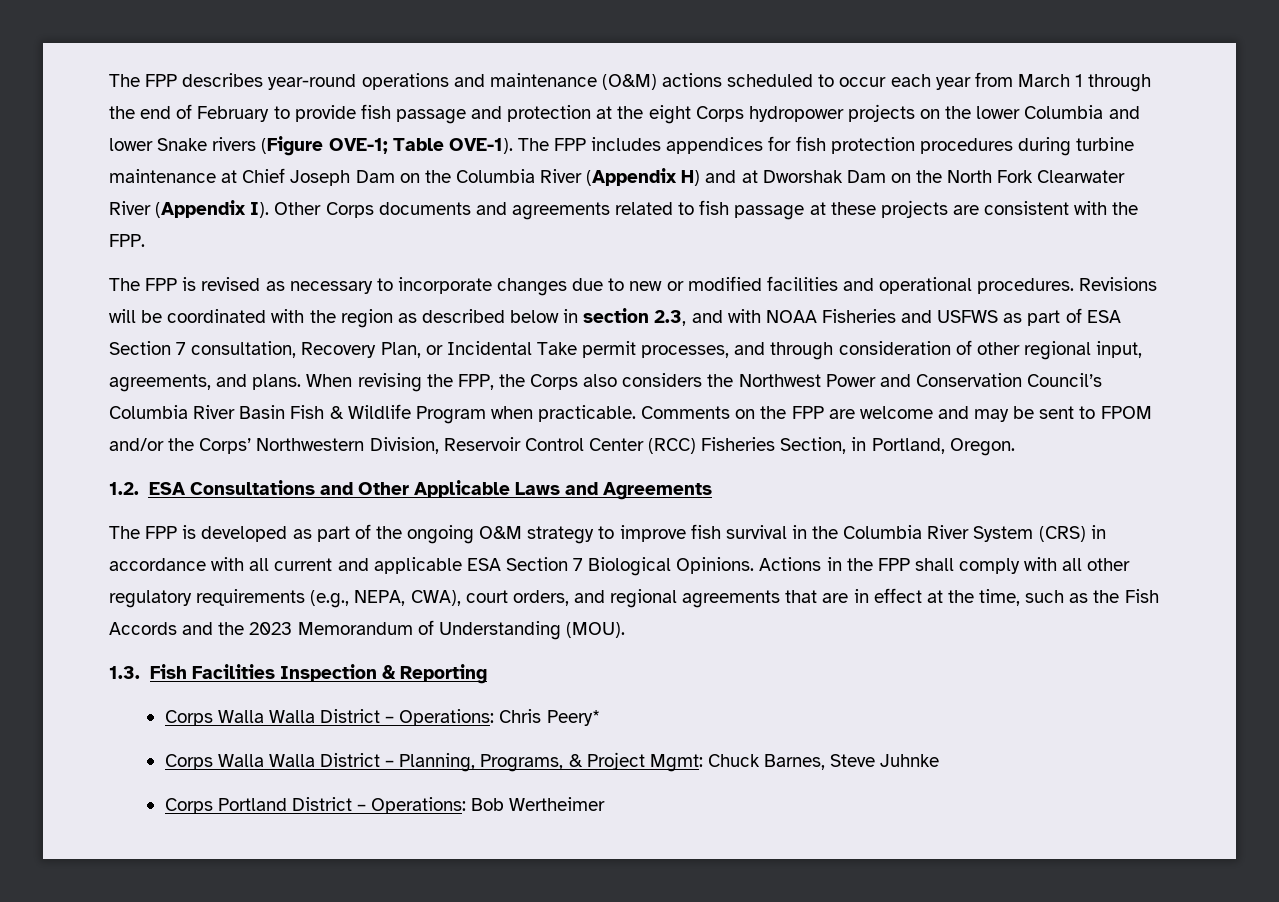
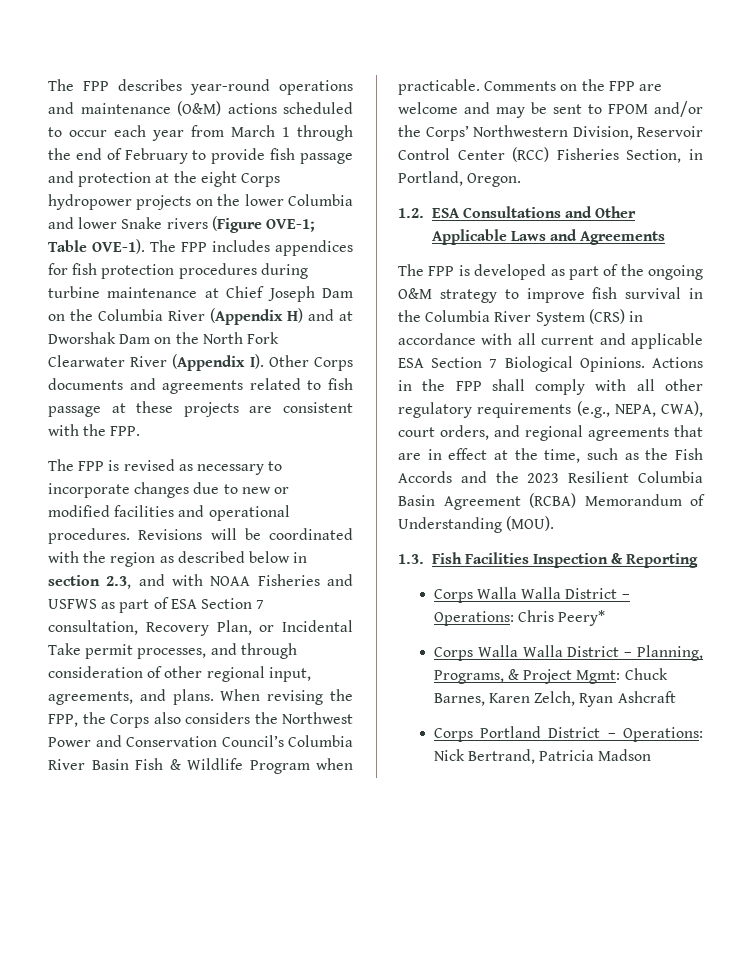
(293, 628) none -> [568,471,703,483] [398,493,576,510] Resilient Columbia Basin Agreement (RCBA)
[830,754,940,767] Steve Juhnke -> [489,691,676,707] Karen Zelch, Ryan Ashcraft
[471,797,606,811] Bob Wertheimer -> [433,749,652,764] Nick Bertrand, Patricia Madson

